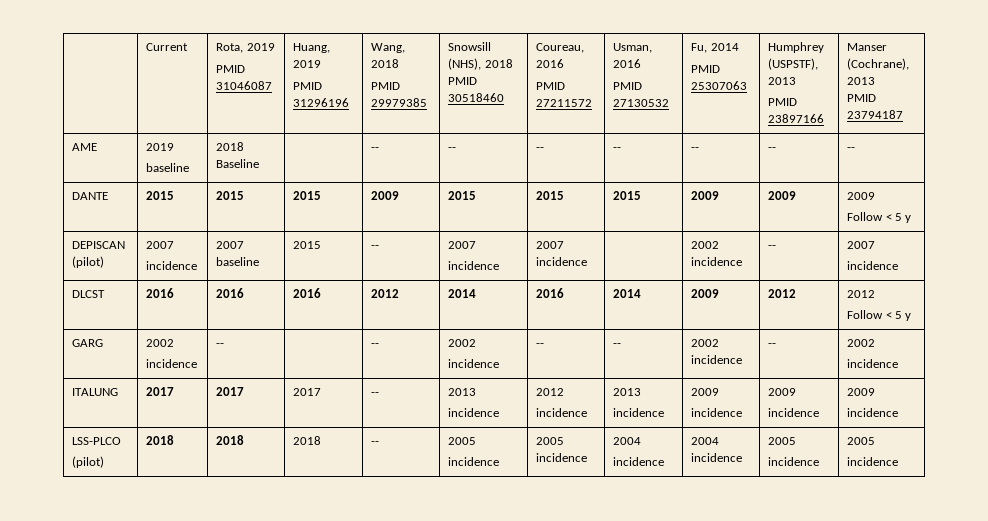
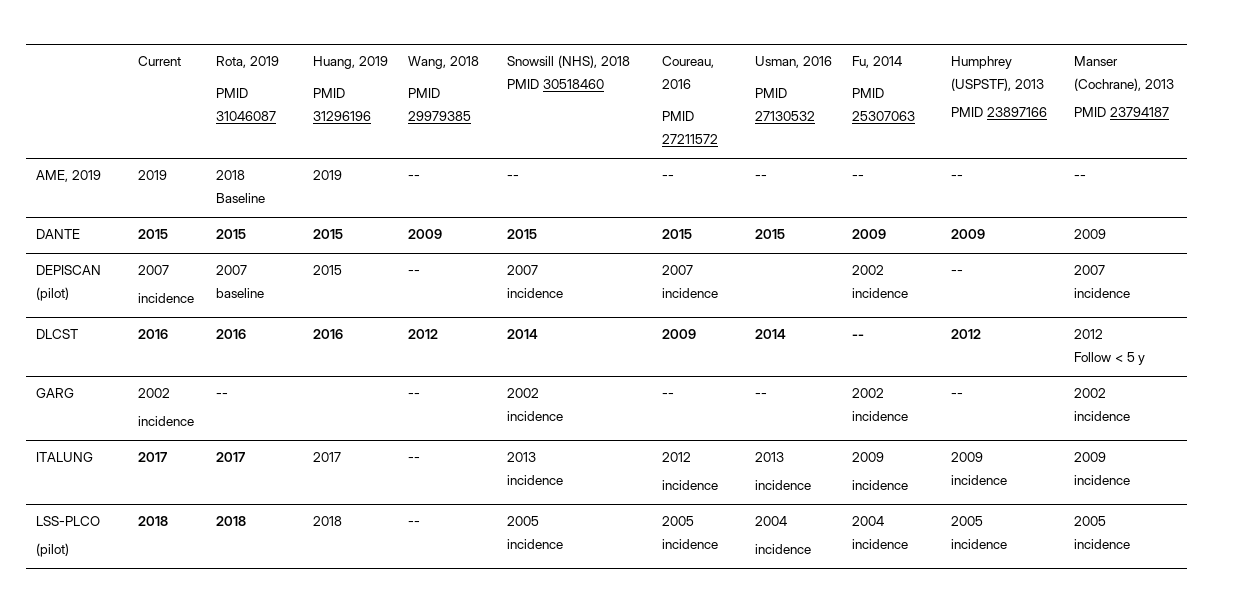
[72,143,98,151] [146,143,175,151] [146,163,190,172] AME | 2019 // baseline -> [36,170,102,182] [138,170,168,180] AME, 2019 | 2019
(260, 163) none -> [313,170,343,180] 2019
[847,212,912,223] // Follow < 5 y -> (1107, 234) none
[536,288,565,298] [613,289,642,298] [691,289,720,298] 2016 | 2014 | 2009 -> [662,329,697,339] [755,329,787,339] [852,334,865,339] 2009 | 2014 | --

